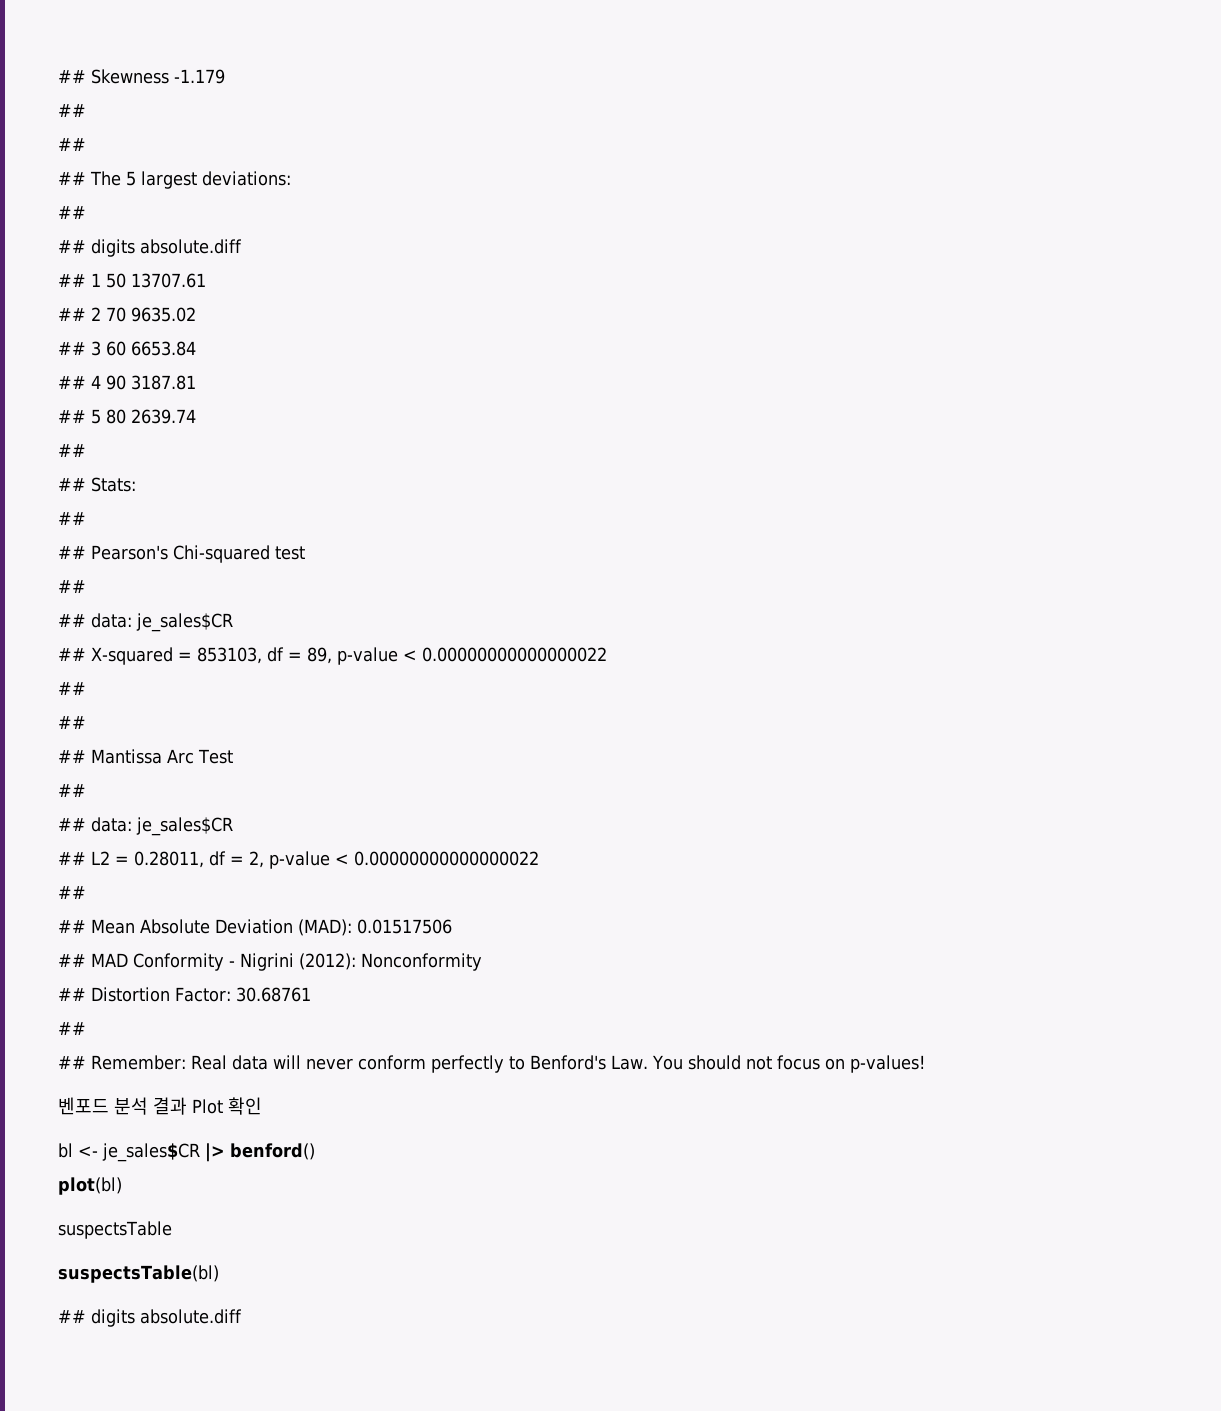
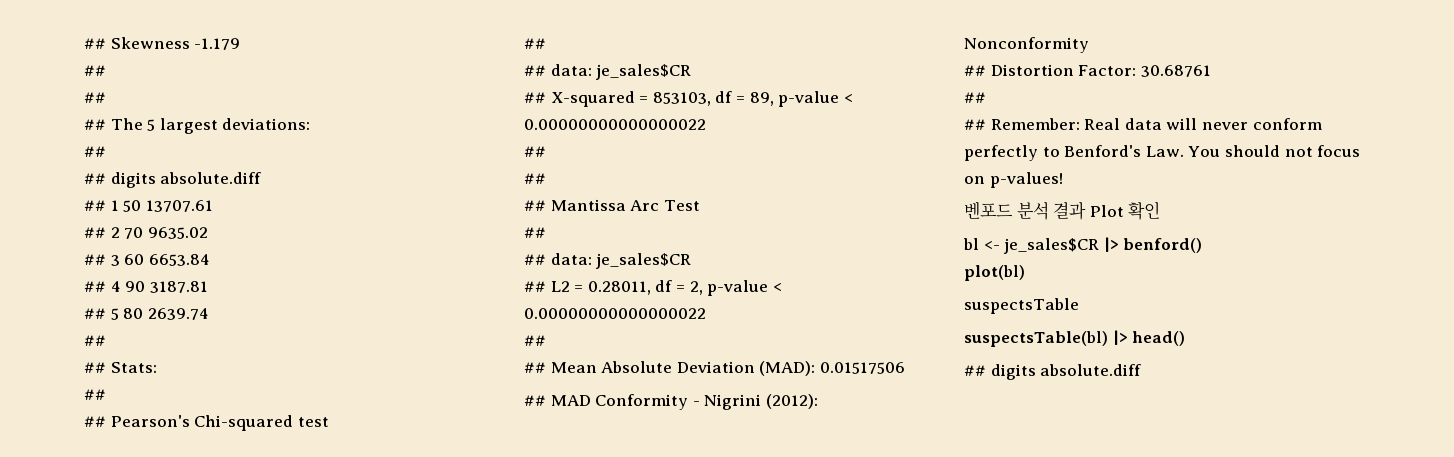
(219, 1274) none -> [1112,330,1186,346] |> head()

